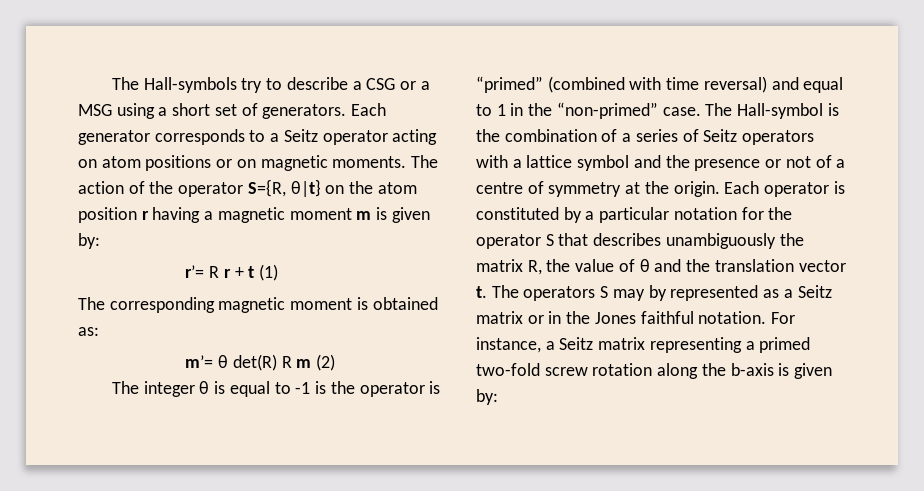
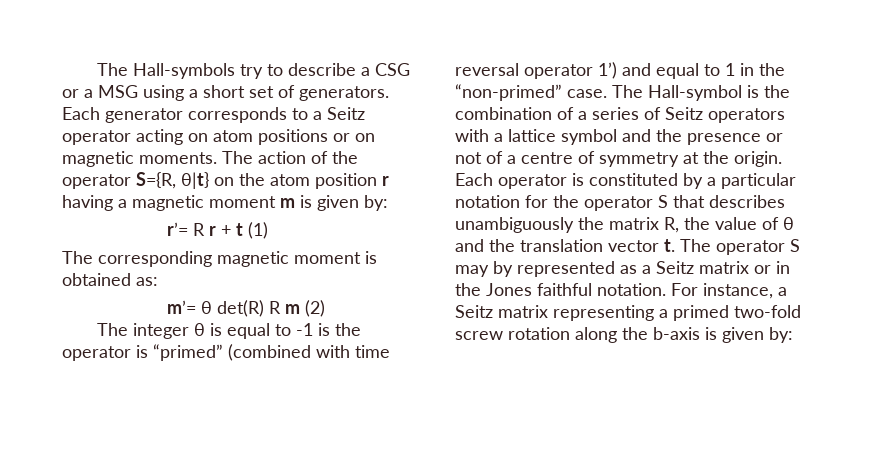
[703,76,767,93] reversal) -> [455,62,617,79] reversal operator 1’)
[523,286,596,301] operators -> [716,240,785,255] operator

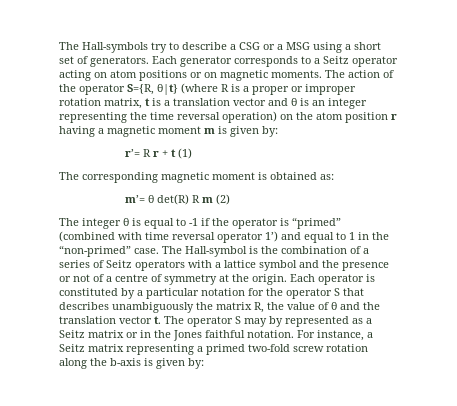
(209, 180) none -> [181,83,356,95] [59,98,367,109] [59,111,277,123] (where R is a proper or improper rotation matrix, t is a translation vector and θ is an integer representing the time reversal operation)
[318,323,331,336] is -> [201,218,210,226] if

